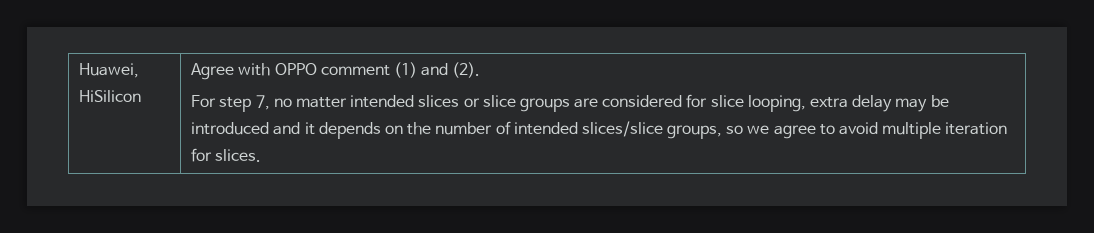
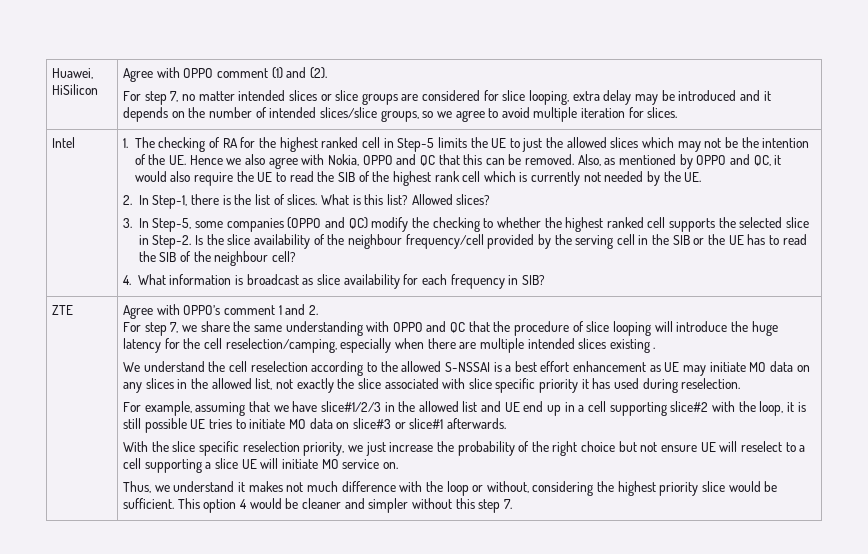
(262, 155) none -> [52,137,76,148] [123,137,810,152] [134,154,782,169] [134,171,702,186] [123,194,491,209] [123,217,810,232] [138,234,807,249] [138,251,297,266] [123,274,545,289] [52,305,74,315] [123,304,318,319] [123,321,778,336] [123,338,656,353] [123,361,810,376] [123,378,741,393] [123,401,806,416] [123,418,506,433] [123,441,806,456] [123,458,398,473] [123,481,778,496] [123,498,512,513] // Intel | 1. The checking of RA for the highest ranked cell in Step-5 limits the UE to just the allowed slices which may not be the intention of the UE. Hence we also agree with Nokia, OPPO and QC that this can be removed. Also, as mentioned by OPPO and QC, it would also require the UE to read the SIB of the highest rank cell which is currently not needed by the UE. // 2. In Step-1, there is the list of slices. What is this list? Allowed slices? // 3. In Step-5, some companies (OPPO and QC) modify the checking to whether the highest ranked cell supports the selected slice in Step-2. Is the slice availability of the neighbour frequency/cell provided by the serving cell in the SIB or the UE has to read the SIB of the neighbour cell? // 4. What information is broadcast as slice availability for each frequency in SIB? // ZTE | Agree with OPPO’s comment 1 and 2. // For step 7, we share the same understanding with OPPO and QC that the procedure of slice looping will introduce the huge latency for the cell reselection/camping, especially when there are multiple intended slices existing . // We understand the cell reselection according to the allowed S-NSSAI is a best effort enhancement as UE may initiate MO data on any slices in the allowed list, not exactly the slice associated with slice specific priority it has used during reselection. // For example, assuming that we have slice#1/2/3 in the allowed list and UE end up in a cell supporting slice#2 with the loop, it is still possible UE tries to initiate MO data on slice#3 or slice#1 afterwards. // With the slice specific reselection priority, we just increase the probability of the right choice but not ensure UE will reselect to a cell supporting a slice UE will initiate MO service on. // Thus, we understand it makes not much difference with the loop or without, considering the highest priority slice would be sufficient. This option 4 would be cleaner and simpler without this step 7.

